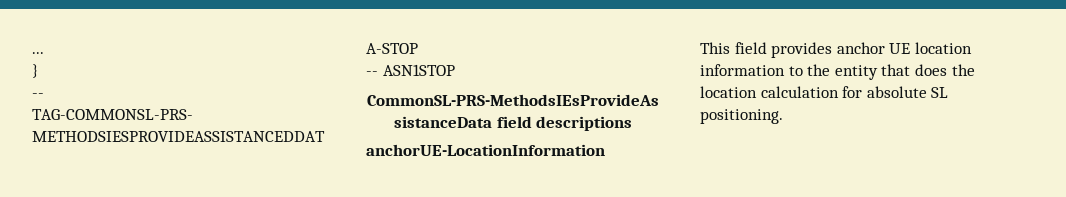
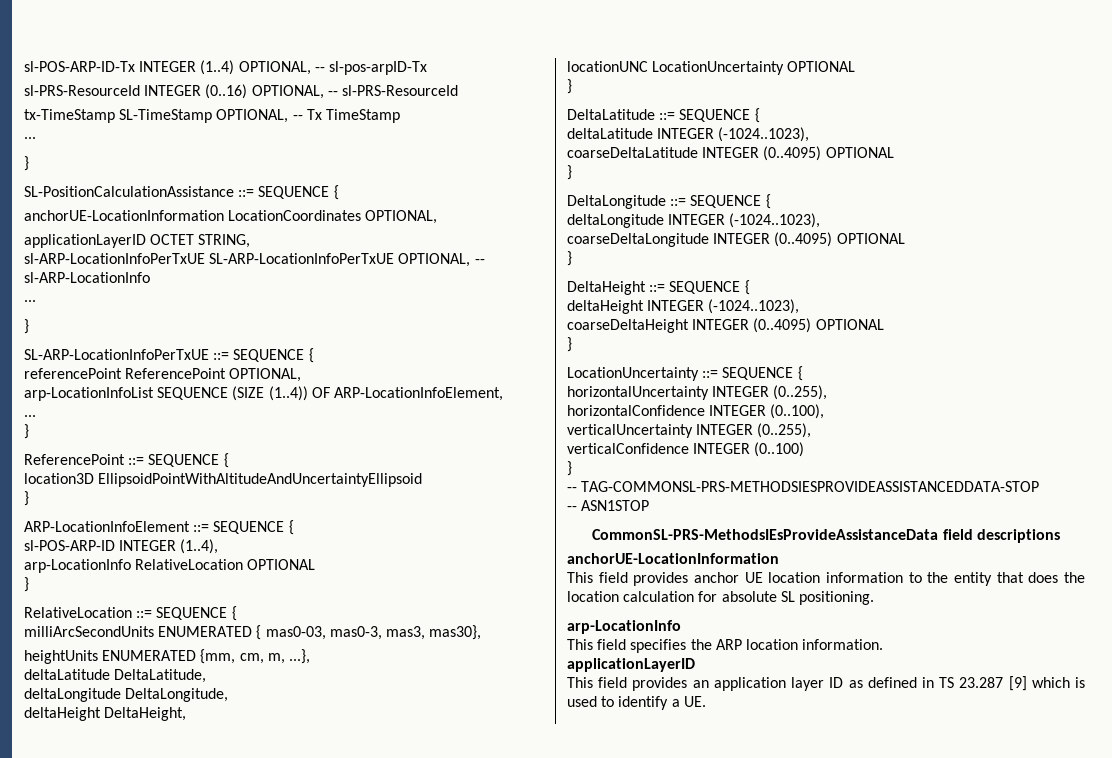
[32,52,44,54] ... -> [24,60,427,75] [24,84,458,99] [24,109,400,123] [24,137,36,139] [24,156,29,171] [24,185,339,200] [24,210,438,224] [24,234,251,248] [24,253,485,267] [24,272,150,283] [24,300,36,302] [24,319,29,334] [24,348,314,363] [24,368,302,382] [24,386,503,401] [24,415,36,417] [24,424,29,439] [24,453,229,468] [24,473,423,487] [24,491,29,506] [24,520,294,535] [24,539,219,554] [24,559,316,573] [24,577,29,592] [24,606,237,621] [24,625,482,640] [24,649,310,664] [24,669,207,683] [24,688,229,702] [24,707,187,721] [567,61,856,75] [567,79,572,94] [567,108,760,123] [567,127,810,142] [567,146,894,161] [567,165,572,180] [567,194,771,209] [567,213,821,228] [567,232,905,247] [567,251,572,266] [567,280,750,295] [567,299,800,314] [567,318,884,333] [567,337,572,352] [567,366,803,381] [567,385,828,400] [567,404,825,419] [567,423,812,438] [567,442,805,457] sl-POS-ARP-ID-Tx INTEGER (1..4) OPTIONAL, -- sl-pos-arpID-Tx // sl-PRS-ResourceId INTEGER (0..16) OPTIONAL, -- sl-PRS-ResourceId // tx-TimeStamp SL-TimeStamp OPTIONAL, -- Tx TimeStamp // ... // } // SL-PositionCalculationAssistance ::= SEQUENCE { // anchorUE-LocationInformation LocationCoordinates OPTIONAL, // applicationLayerID OCTET STRING, // sl-ARP-LocationInfoPerTxUE SL-ARP-LocationInfoPerTxUE OPTIONAL, -- sl-ARP-LocationInfo // ... // } // SL-ARP-LocationInfoPerTxUE ::= SEQUENCE { // referencePoint ReferencePoint OPTIONAL, // arp-LocationInfoList SEQUENCE (SIZE (1..4)) OF ARP-LocationInfoElement, // ... // } // ReferencePoint ::= SEQUENCE { // location3D EllipsoidPointWithAltitudeAndUncertaintyEllipsoid // } // ARP-LocationInfoElement ::= SEQUENCE { // sl-POS-ARP-ID INTEGER (1..4), // arp-LocationInfo RelativeLocation OPTIONAL // } // RelativeLocation ::= SEQUENCE { // milliArcSecondUnits ENUMERATED { mas0-03, mas0-3, mas3, mas30}, // heightUnits ENUMERATED {mm, cm, m, ...}, // deltaLatitude DeltaLatitude, // deltaLongitude DeltaLongitude, // deltaHeight DeltaHeight, // locationUNC LocationUncertainty OPTIONAL // } // DeltaLatitude ::= SEQUENCE { // deltaLatitude INTEGER (-1024..1023), // coarseDeltaLatitude INTEGER (0..4095) OPTIONAL // } // DeltaLongitude ::= SEQUENCE { // deltaLongitude INTEGER (-1024..1023), // coarseDeltaLongitude INTEGER (0..4095) OPTIONAL // } // DeltaHeight ::= SEQUENCE { // deltaHeight INTEGER (-1024..1023), // coarseDeltaHeight INTEGER (0..4095) OPTIONAL // } // LocationUncertainty ::= SEQUENCE { // horizontalUncertainty INTEGER (0..255), // horizontalConfidence INTEGER (0..100), // verticalUncertainty INTEGER (0..255), // verticalConfidence INTEGER (0..100)
(783, 116) none -> [567,620,681,634] [567,639,884,653] [567,658,695,672] [567,676,1085,691] [567,696,706,710] // arp-LocationInfo // This field specifies the ARP location information. // applicationLayerID // This field provides an application layer ID as defined in TS 23.287 [9] which is used to identify a UE.

